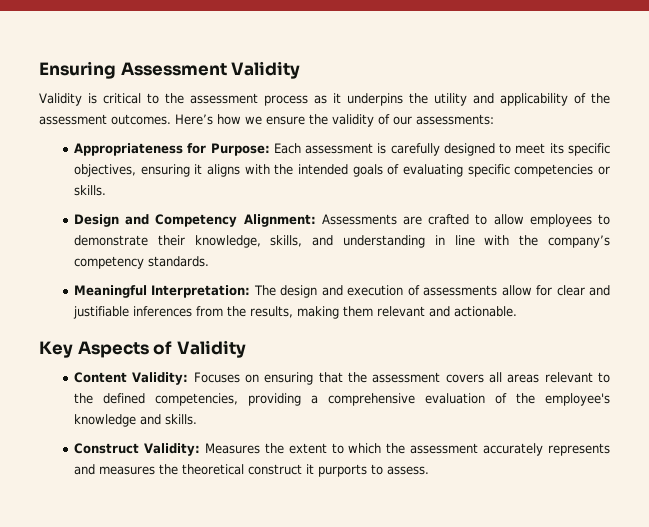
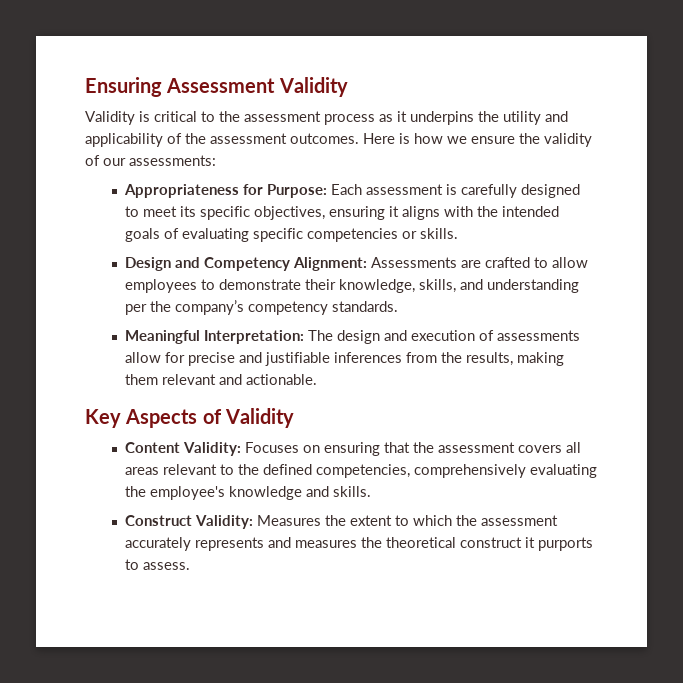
[175,114,213,125] Here’s -> [363,133,410,144] Here is
[434,235,510,246] in line with -> [125,304,148,315] per
[556,285,585,296] clear -> [188,352,236,366] precise
[248,393,508,406] providing a comprehensive evaluation of -> [414,464,598,478] comprehensively evaluating

